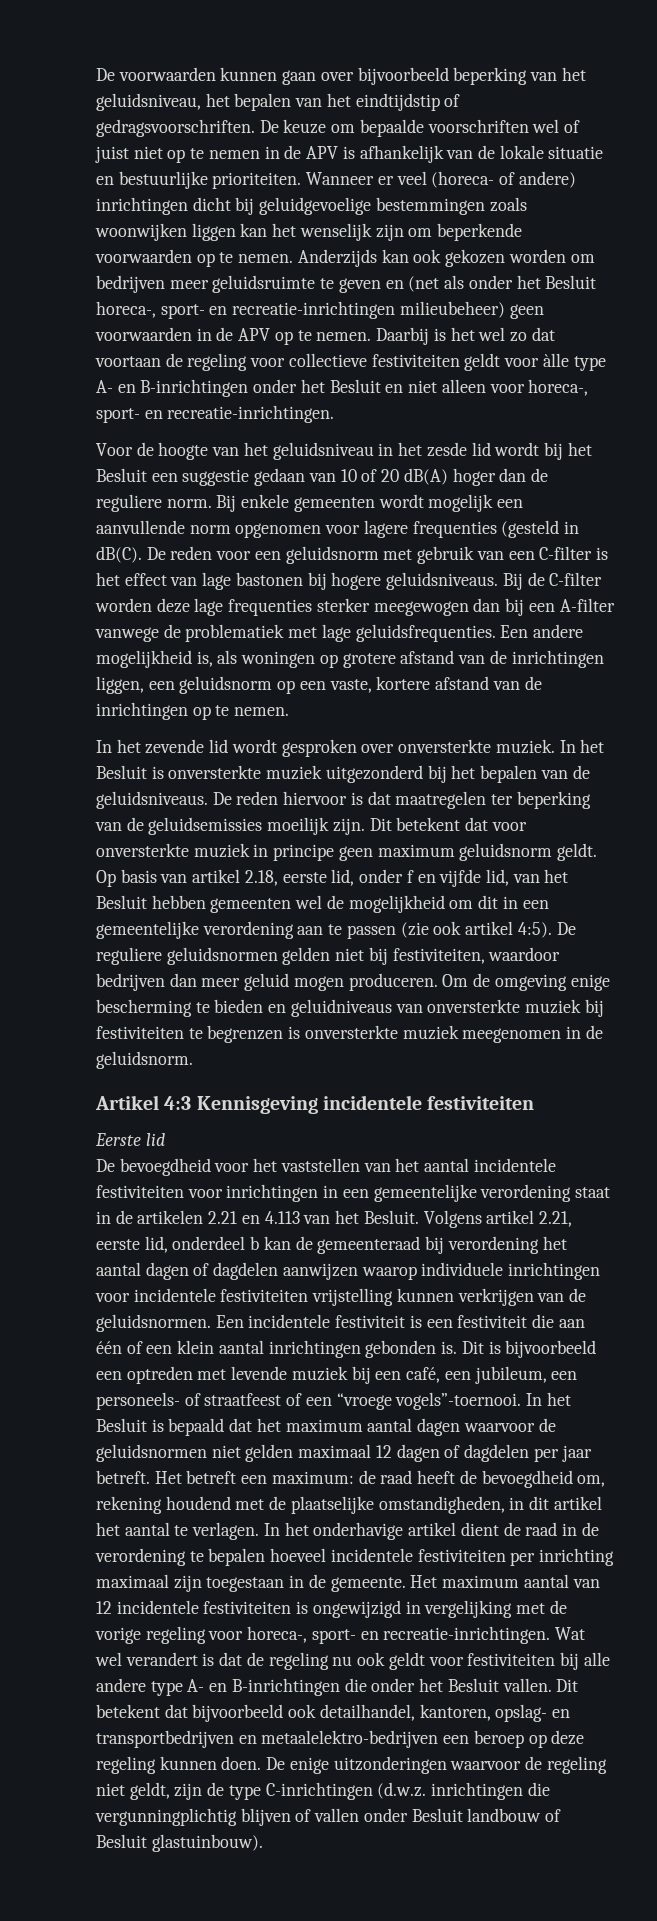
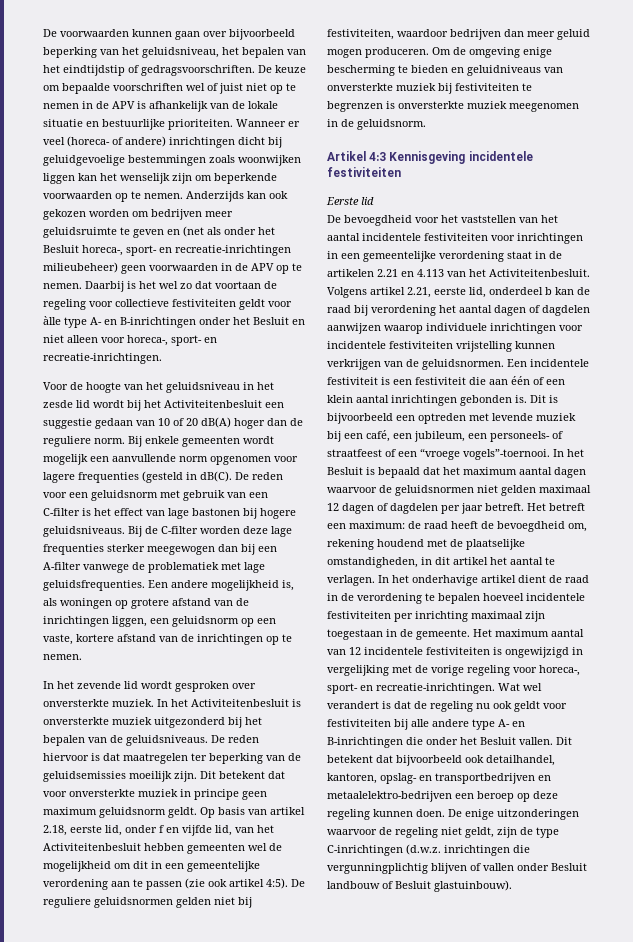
[96,468,147,482] Besluit -> [164,400,262,408] Activiteitenbesluit
[96,765,147,779] Besluit -> [191,699,289,707] Activiteitenbesluit
[96,895,147,909] Besluit -> [43,843,141,851] Activiteitenbesluit
[363,1210,419,1224] Besluit. -> [489,269,590,277] Activiteitenbesluit.
[317,1236,421,1254] gemeenteraad -> [327,305,351,313] raad

